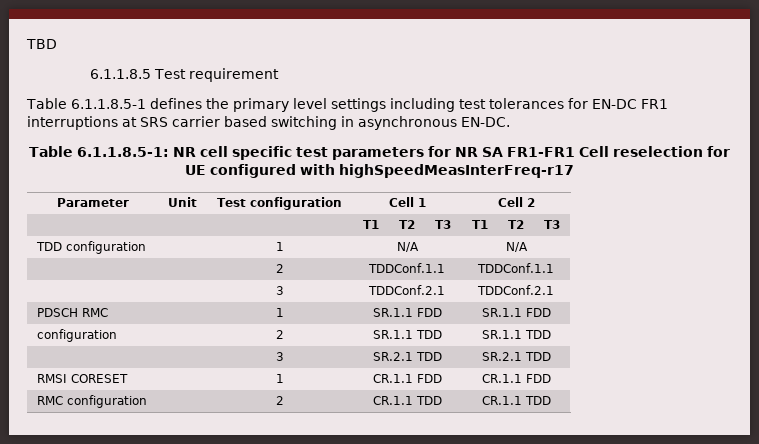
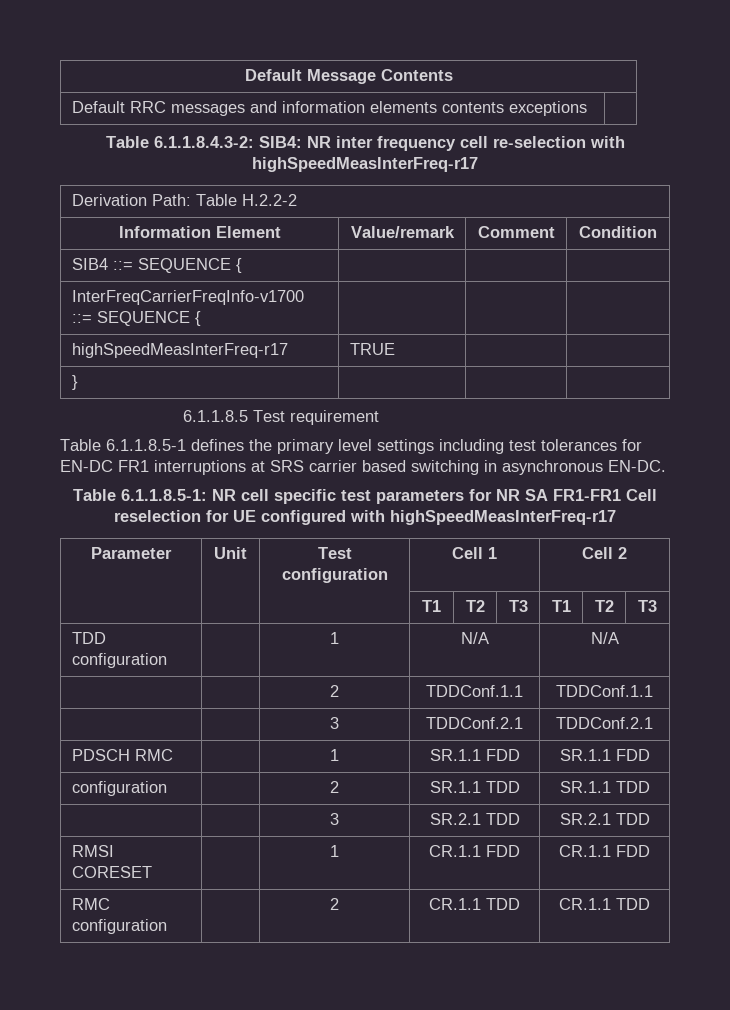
[26,39,57,49] TBD -> [244,69,453,84] [71,101,587,116] [105,136,625,151] [252,157,478,172] [71,194,297,206] [118,226,281,238] [350,226,455,238] [477,226,555,238] [579,226,657,238] [71,258,242,273] [71,290,304,305] [71,311,201,326] [71,343,288,358] [349,343,395,355] [71,375,78,390] Default Message Contents // Default RRC messages and information elements contents exceptions | // Table 6.1.1.8.4.3-2: SIB4: NR inter frequency cell re-selection with highSpeedMeasInterFreq-r17 // Derivation Path: Table H.2.2-2 // Information Element | Value/remark | Comment | Condition // SIB4 ::= SEQUENCE { | | | // InterFreqCarrierFreqInfo-v1700 ::= SEQUENCE { | | | // highSpeedMeasInterFreq-r17 | TRUE | | // } | | |

